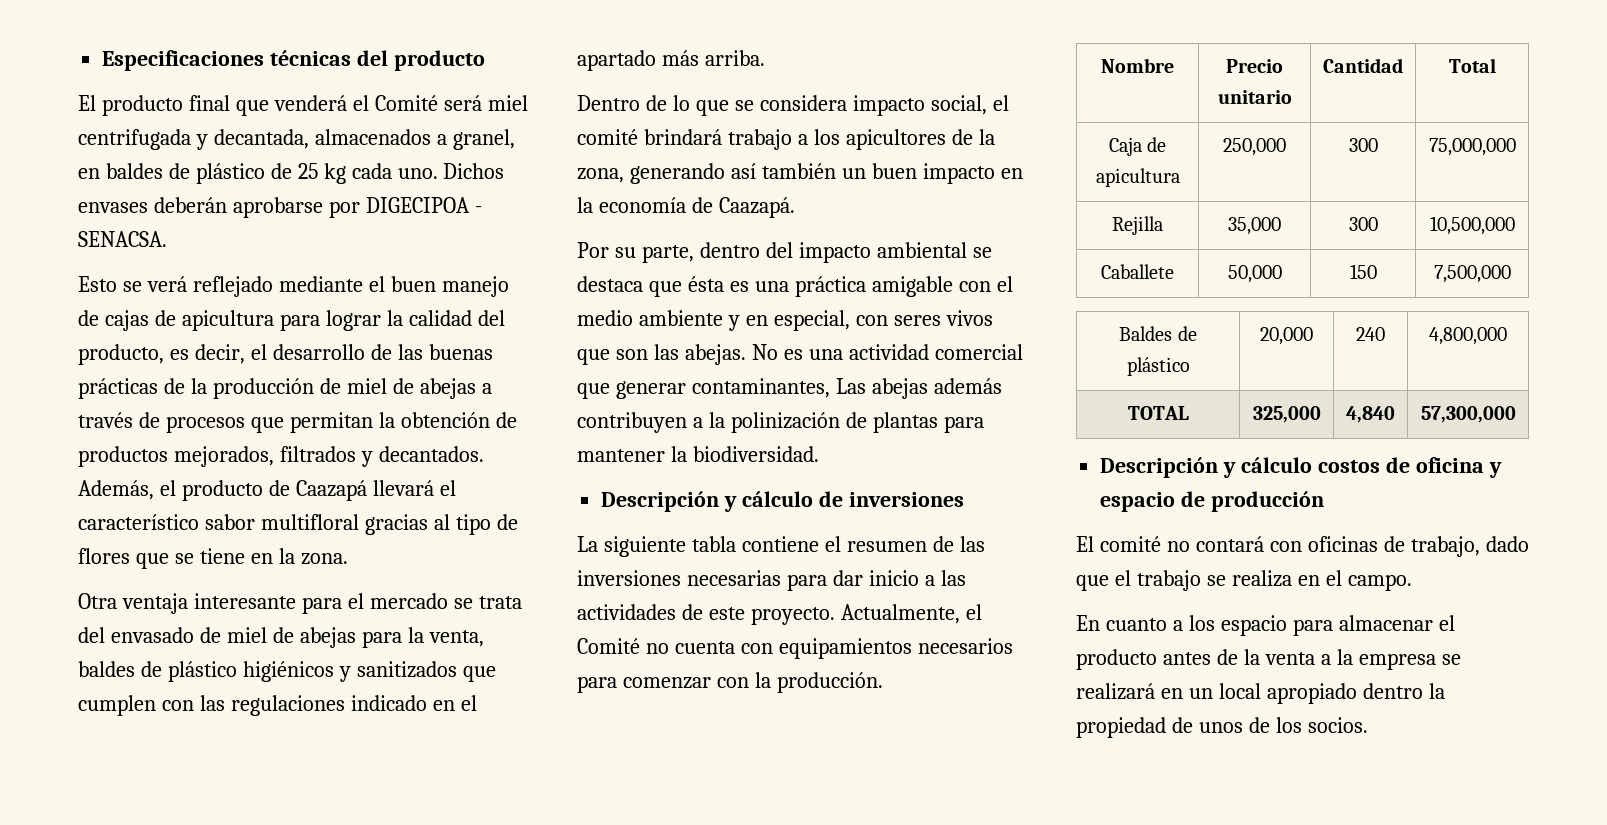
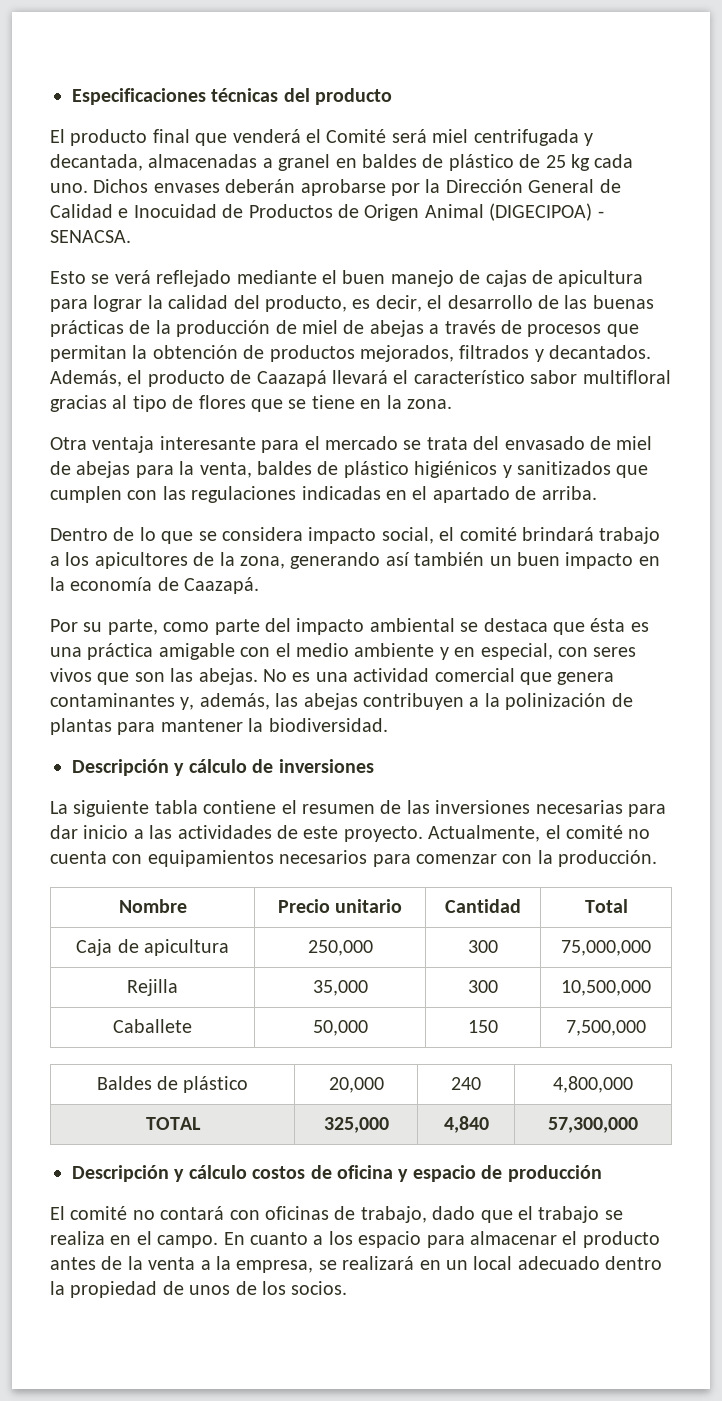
[314,129,515,150] almacenados a granel, -> [148,154,331,171] almacenadas a granel
[365,197,470,213] DIGECIPOA -> [425,179,621,193] [50,203,593,221] la Dirección General de Calidad e Inocuidad de Productos de Origen Animal (DIGECIPOA)
[350,695,427,711] indicado -> [301,486,381,500] indicadas
[661,50,699,66] más -> [515,486,537,500] de
[699,242,760,258] dentro -> [163,619,260,635] como parte
[615,378,1002,399] generar contaminantes, Las abejas además -> [557,672,615,685] [50,693,358,710] genera contaminantes y, además, las abejas
[577,638,640,654] Comité -> [566,825,623,839] comité
(1412, 582) // -> (219, 1241) none
[1358,653,1436,670] empresa -> [236,1260,314,1273] empresa,
[1266,683,1357,704] apropiado -> [517,1256,600,1270] adecuado

